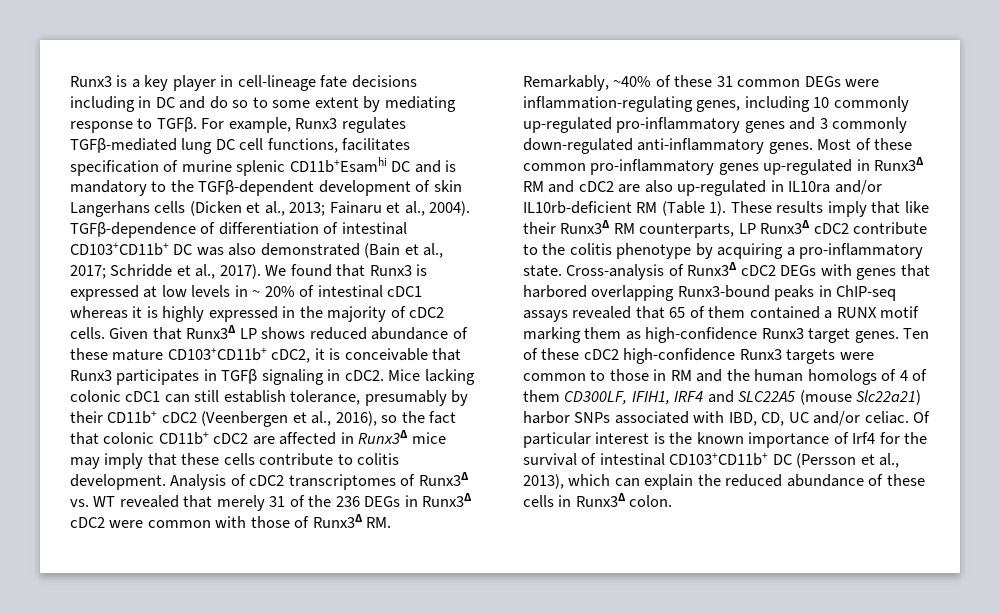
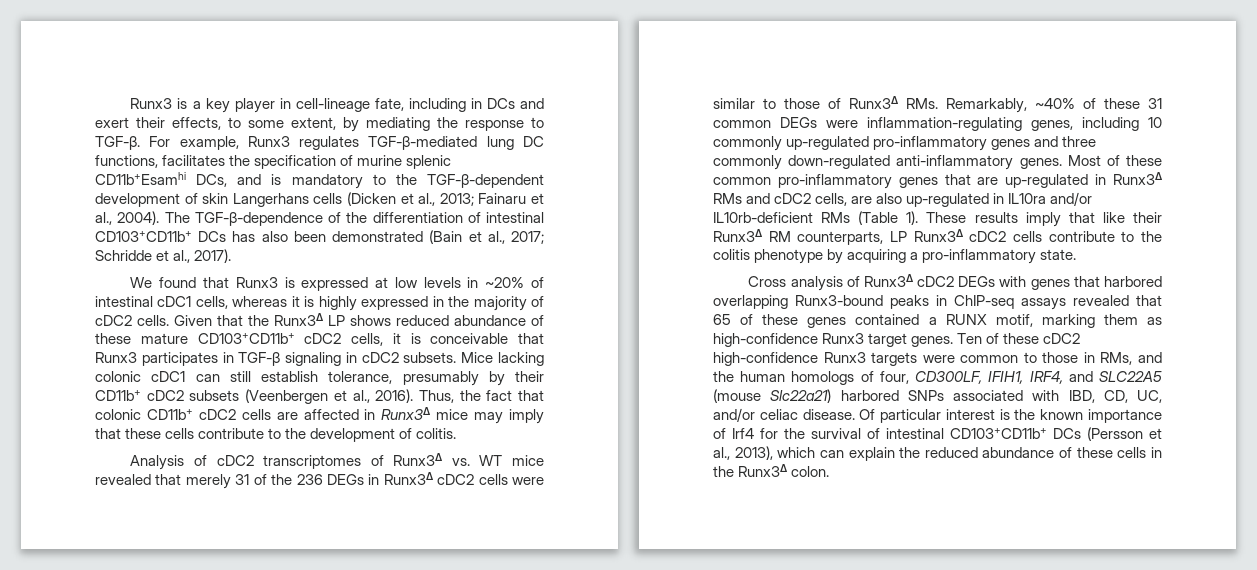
[320,75,417,88] [70,96,249,112] fate decisions including in DC and do so -> [374,98,544,112] [95,117,221,130] fate, including in DCs and exert their effects,
[314,97,359,108] extent -> [291,117,336,130] extent,
(456, 104) none -> [437,117,458,128] the
[156,117,197,132] TGFβ. -> [95,136,140,150] TGF-β.
[70,138,177,153] TGFβ-mediated -> [368,136,478,150] TGF-β-mediated
[239,138,264,150] cell -> (544, 141) none
(411, 144) none -> [229,155,251,166] the
[391,161,411,172] DC -> [196,174,228,187] DCs,
[198,180,315,196] TGFβ-dependent -> [427,174,544,188] TGF-β-dependent
[70,222,407,238] [70,242,257,256] TGFβ-dependence of differentiation of intestinal CD103+CD11b+ DC was also -> [164,212,544,226] [95,231,326,242] The TGF-β-dependence of the differentiation of intestinal CD103+CD11b+ DCs has also been
(261, 271) none -> (232, 256) //
[252,286,295,297] ~ 20% -> [485,277,525,288] ~20%
(423, 291) none -> [195,296,228,309] cells,
(182, 333) none -> [248,315,269,326] the
[271,349,311,363] cDC2, -> [304,333,383,346] cDC2 cells,
[221,369,258,384] TGFβ -> [238,352,281,366] TGF-β
[344,370,384,381] cDC2. -> [361,352,457,363] cDC2 subsets.
(197, 417) none -> [189,390,240,401] subsets
[335,411,398,426] 2016), so -> [375,389,454,403] 2016). Thus,
(249, 438) none -> [241,409,271,420] cells
[357,453,400,465] [70,474,166,490] colitis development. -> [285,428,457,442] the development of colitis. //
(116, 501) none -> [512,455,544,466] mice
[109,516,247,528] were common with -> [478,474,544,485] [713,98,776,109] cells were similar to
[366,517,392,528] RM. -> [906,98,938,109] RMs.
[819,118,828,129] 3 -> [1062,136,1097,147] three
(759, 169) none -> [944,174,999,185] that are
[523,181,544,192] RM -> [713,193,742,204] RMs
(614, 186) none -> [815,193,848,206] cells,
[636,202,658,213] RM -> [821,212,851,223] RMs
(849, 228) none -> [1013,231,1042,242] cells
[566,264,665,280] Cross-analysis -> [748,276,843,291] // Cross analysis
[708,306,746,318] them -> [762,314,847,328] these genes
[880,306,920,318] motif -> [995,314,1033,327] motif,
[670,370,692,381] RM -> [1100,352,1133,365] RMs,
[899,369,928,381] [523,390,560,402] 4 of them -> [879,371,909,384] four,
[674,391,704,402] IRF4 -> [1029,371,1063,384] IRF4,
[523,411,570,424] harbor -> [840,390,899,401] harbored
[788,411,909,426] UC and/or celiac. -> [1137,390,1162,403] [713,408,855,422] UC, and/or celiac disease.
[772,454,792,465] DC -> [1053,428,1081,439] DCs
(572, 501) none -> [713,466,734,477] the

